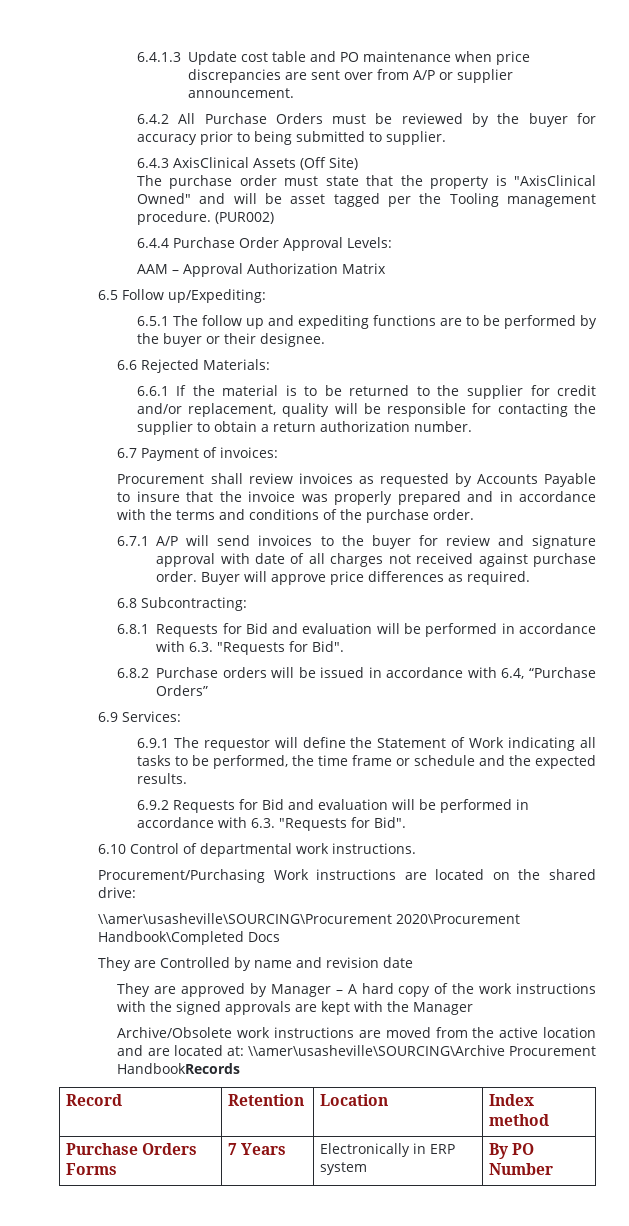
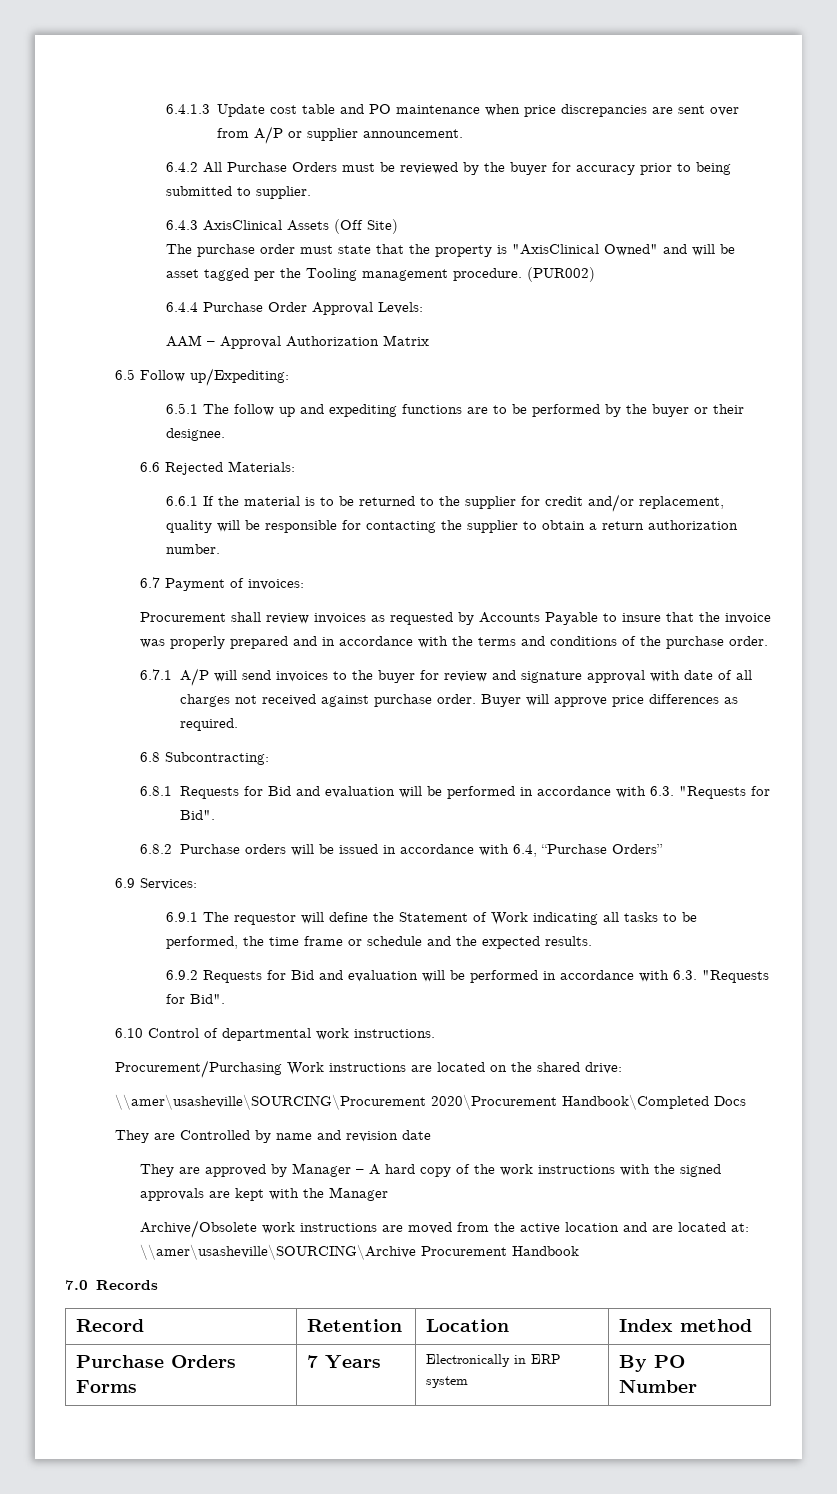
[117,1063,241,1074] HandbookRecords -> [512,1246,580,1256] [65,1280,158,1290] Handbook // 7.0 Records

